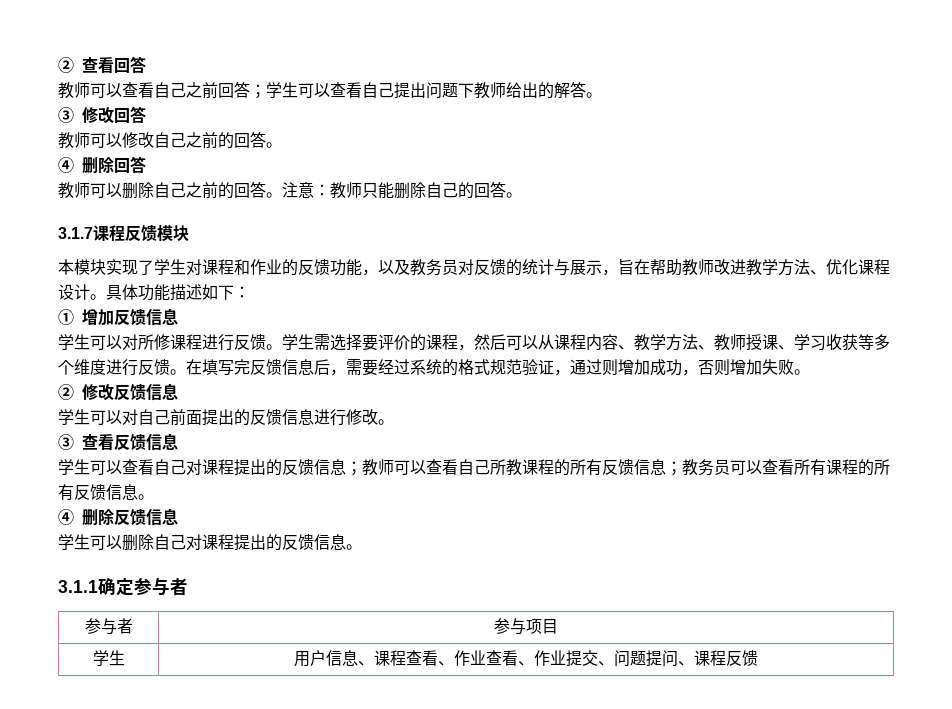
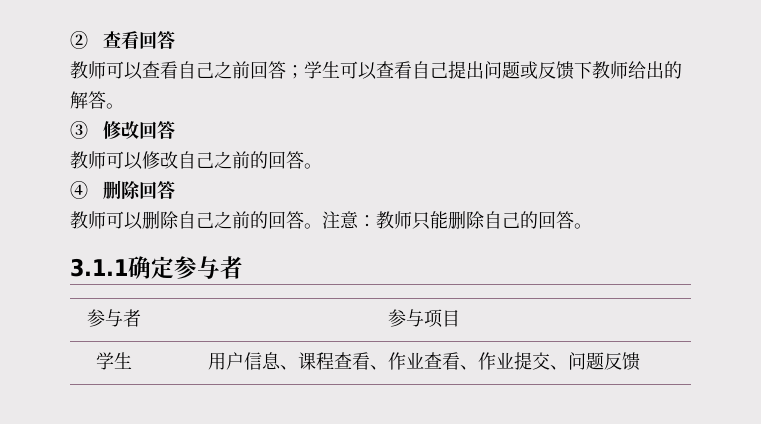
(458, 90) none -> [520,61,574,80] 或反馈
[58,225,189,242] [58,259,890,276] [58,284,250,301] [58,308,178,326] [58,334,890,351] [58,359,810,376] [58,383,178,401] [58,409,394,426] [58,433,178,451] [58,459,890,476] [58,484,154,501] [58,508,178,526] [58,534,362,551] // 3.1.7课程反馈模块 // 本模块实现了学生对课程和作业的反馈功能，以及教务员对反馈的统计与展示，旨在帮助教师改进教学方法、优化课程设计。具体功能描述如下： // ①增加反馈信息 // 学生可以对所修课程进行反馈。学生需选择要评价的课程，然后可以从课程内容、教学方法、教师授课、学习收获等多个维度进行反馈。在填写完反馈信息后，需要经过系统的格式规范验证，通过则增加成功，否则增加失败。 // ②修改反馈信息 // 学生可以对自己前面提出的反馈信息进行修改。 // ③查看反馈信息 // 学生可以查看自己对课程提出的反馈信息；教师可以查看自己所教课程的所有反馈信息；教务员可以查看所有课程的所有反馈信息。 // ④删除反馈信息 // 学生可以删除自己对课程提出的反馈信息。 -> (592, 226) none
[645,650,726,667] 提问、课程 -> (604, 361) none

